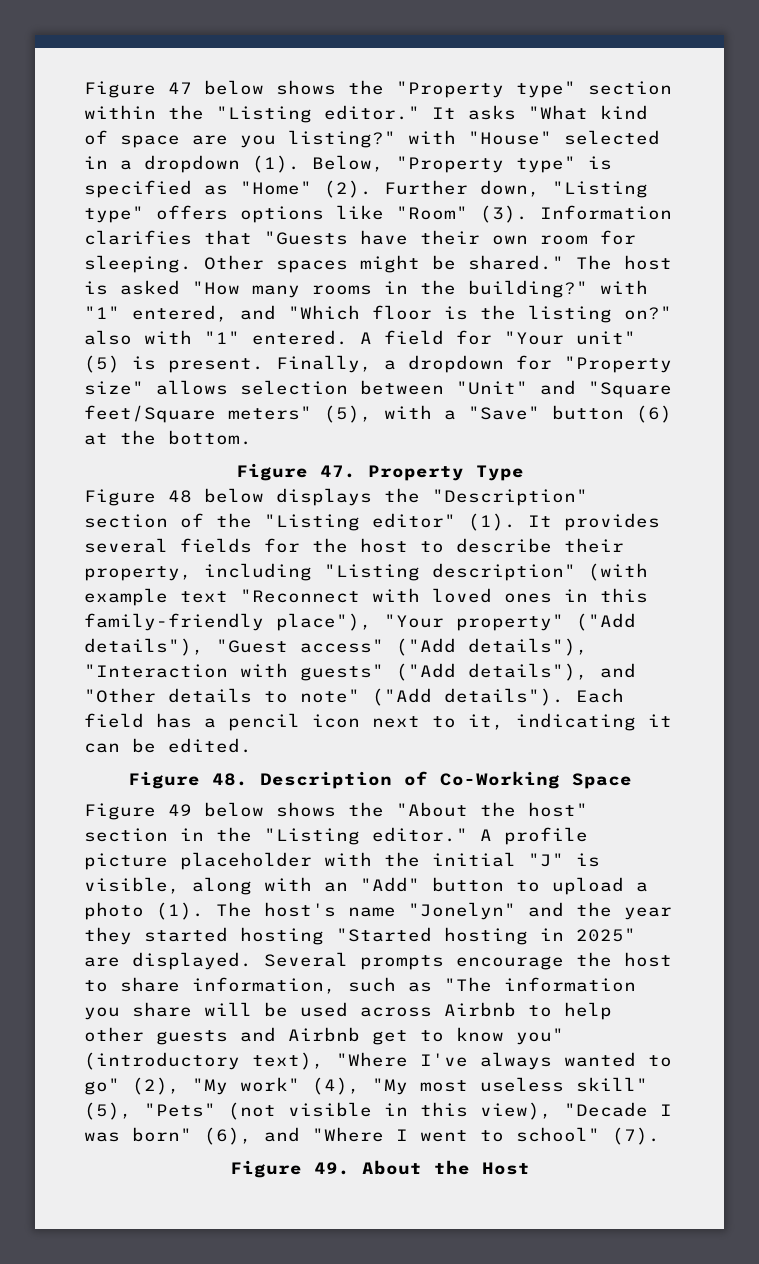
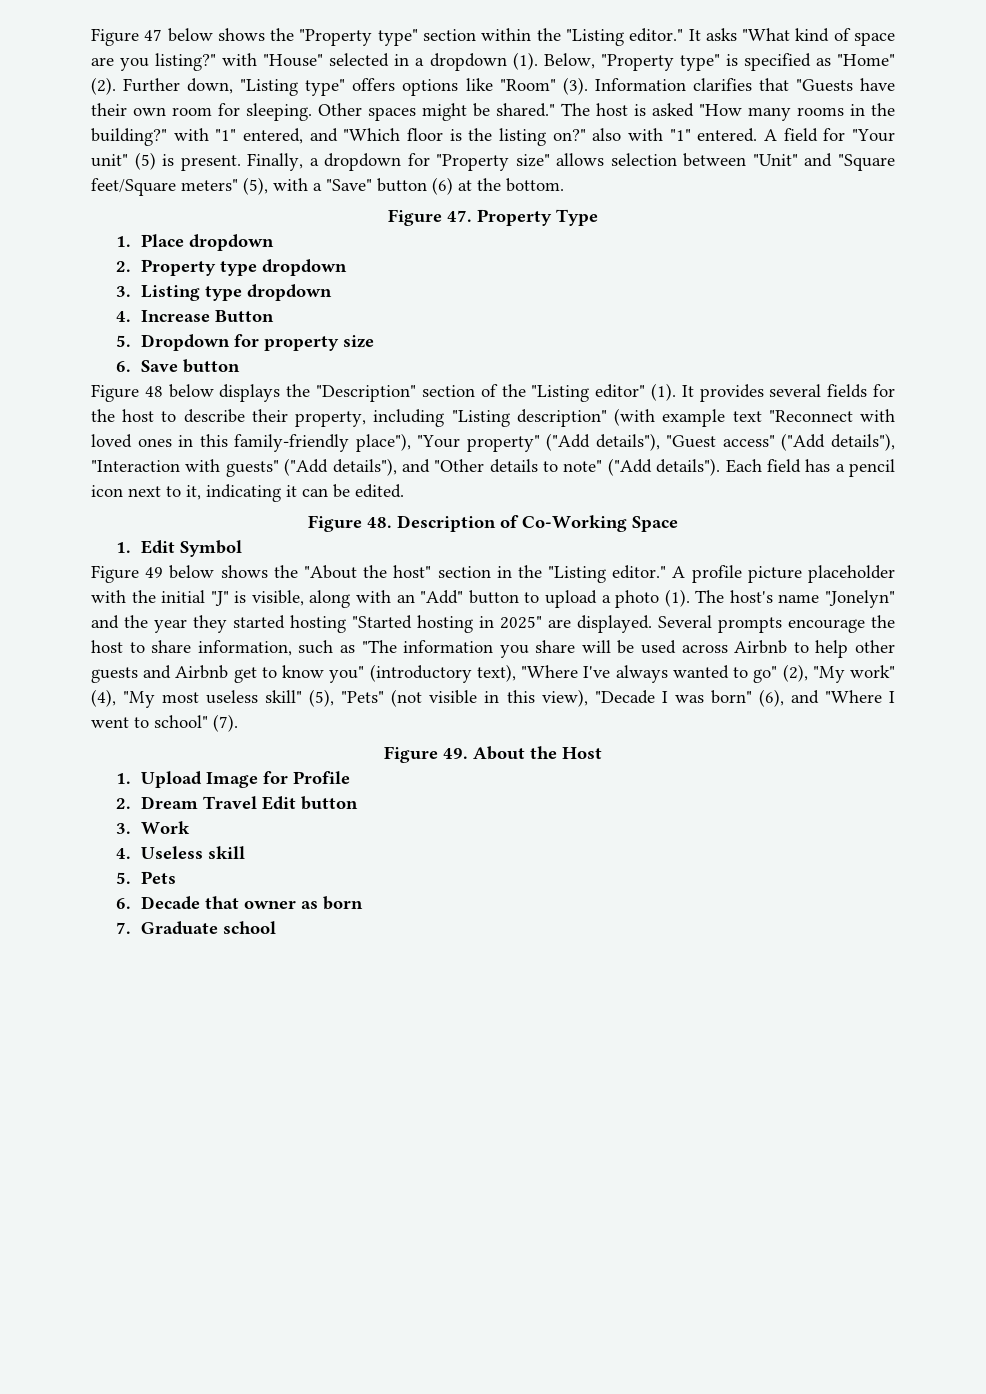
(524, 473) none -> [115,234,274,251] [115,259,347,276] [115,284,332,301] [115,310,274,323] [115,334,374,351] [115,359,240,373] // 1. Place dropdown // 2. Property type dropdown // 3. Listing type dropdown // 4. Increase Button // 5. Dropdown for property size // 6. Save button
(632, 781) none -> [115,540,242,557] // 1. Edit Symbol
(530, 1168) none -> [115,771,350,788] [115,796,358,810] [115,821,190,834] [115,846,245,859] [115,871,176,884] [115,896,363,910] [115,921,276,935] // 1. Upload Image for Profile // 2. Dream Travel Edit button // 3. Work // 4. Useless skill // 5. Pets // 6. Decade that owner as born // 7. Graduate school

